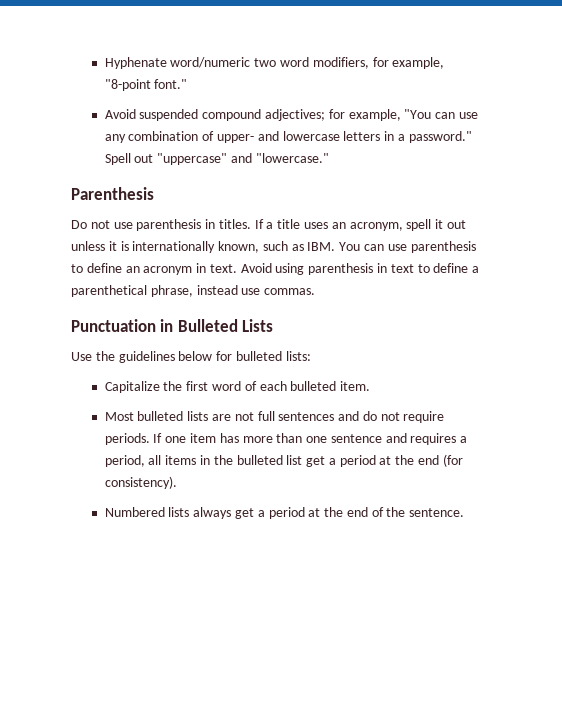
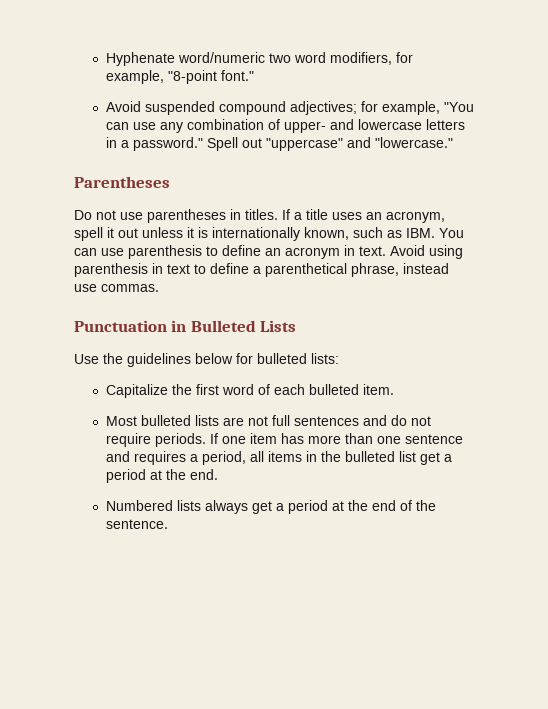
[71,187,154,200] Parenthesis -> [74,176,170,188] Parentheses
[136,219,202,231] parenthesis -> [147,209,226,223] parentheses
[417,454,463,467] [104,476,177,489] end (for consistency). -> [189,469,218,480] end.

